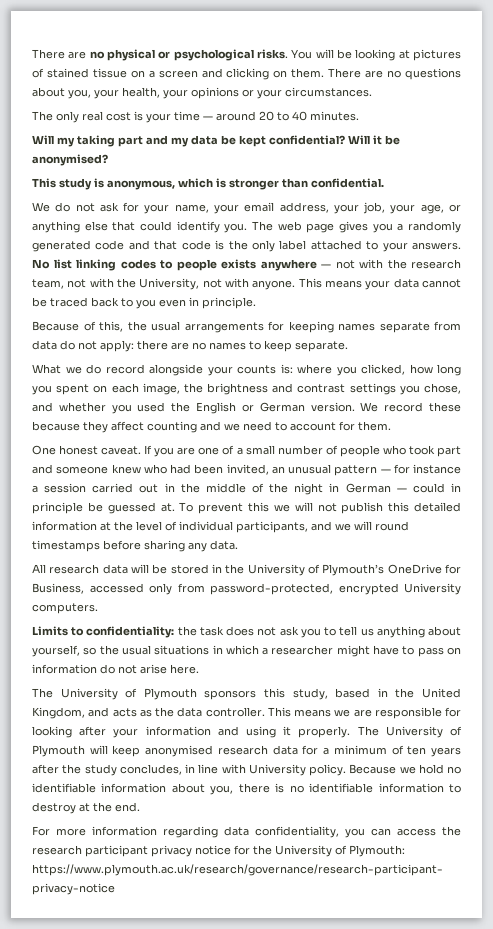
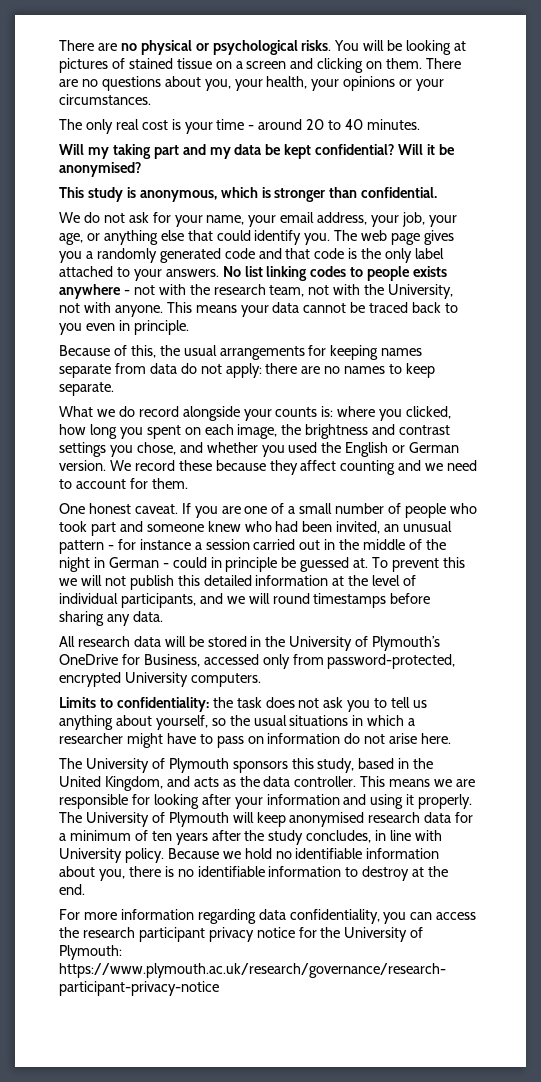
[203,116,213,120] — -> [248,125,255,130] -
[321,264,331,268] — -> [123,290,130,295] -
[380,469,391,473] — -> [107,545,114,550] -
[396,488,407,492] — -> [162,563,169,568] -

